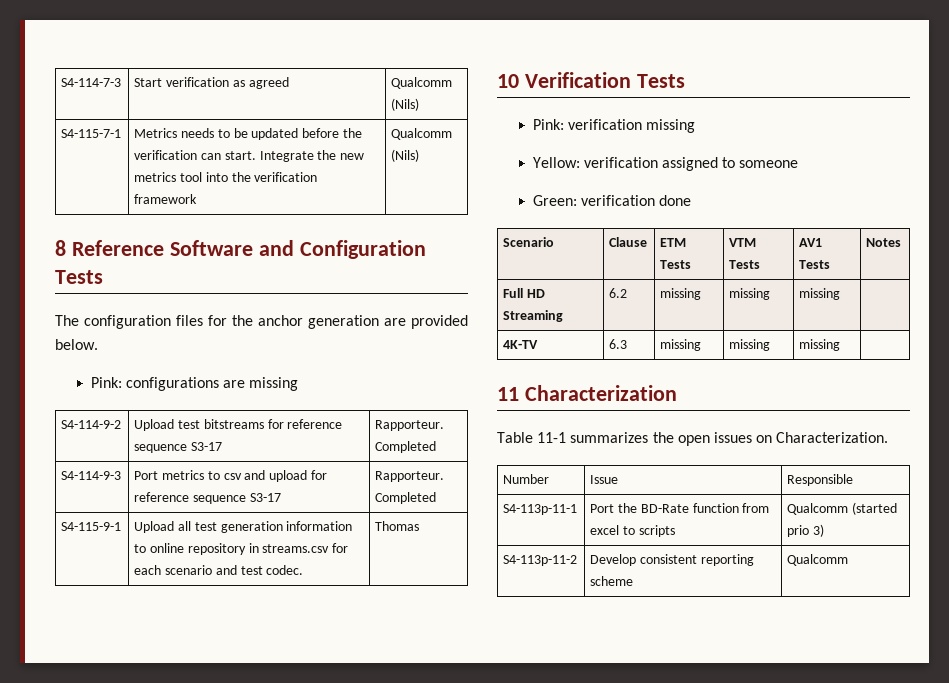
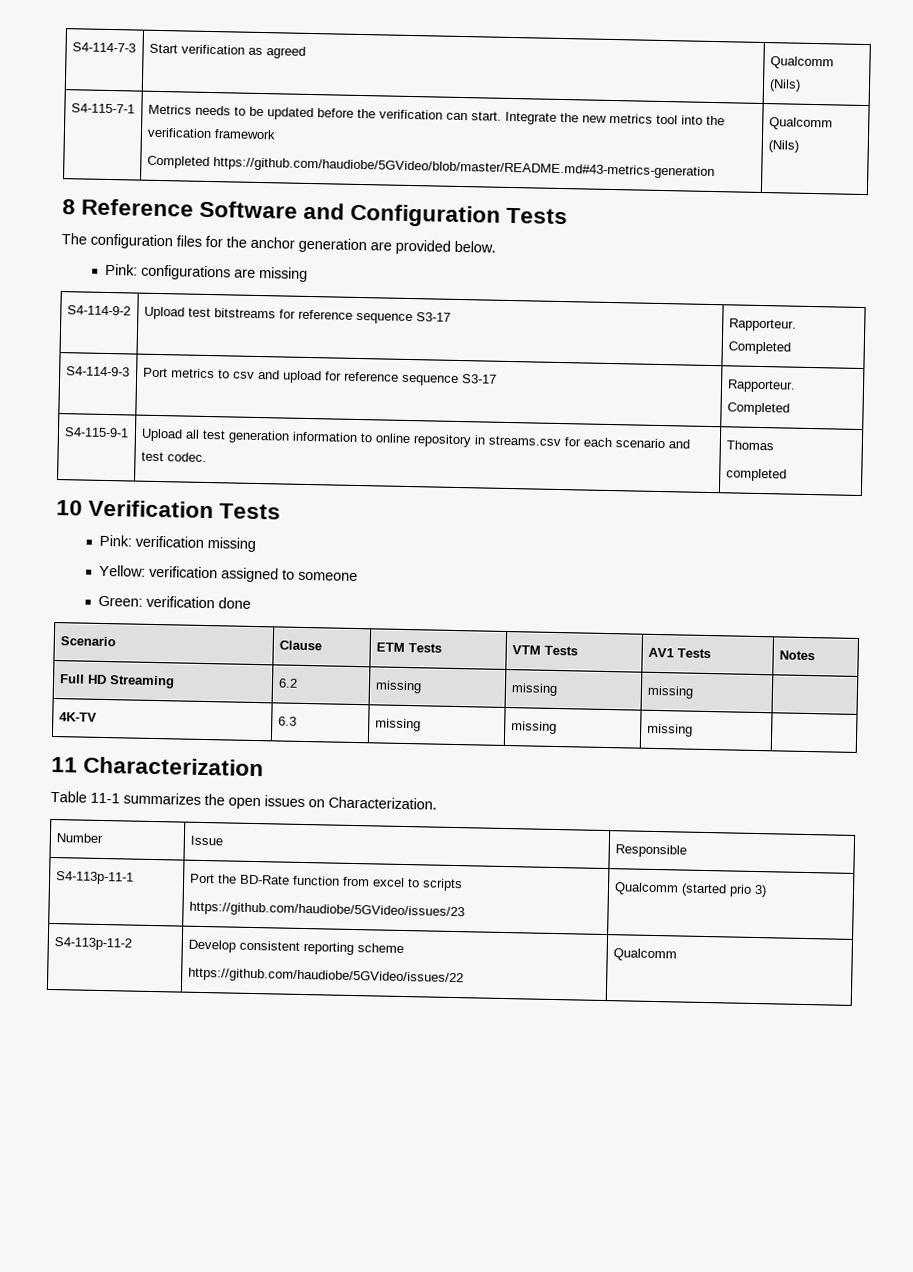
(198, 199) none -> [146,155,715,180] // Completed https://github.com/haudiobe/5GVideo/blob/master/README.md#43-metrics-generation
(420, 526) none -> [725,468,787,482] // completed
(675, 531) none -> [188,901,465,920] // https://github.com/haudiobe/5GVideo/issues/23
(634, 581) none -> [187,967,464,986] // https://github.com/haudiobe/5GVideo/issues/22

